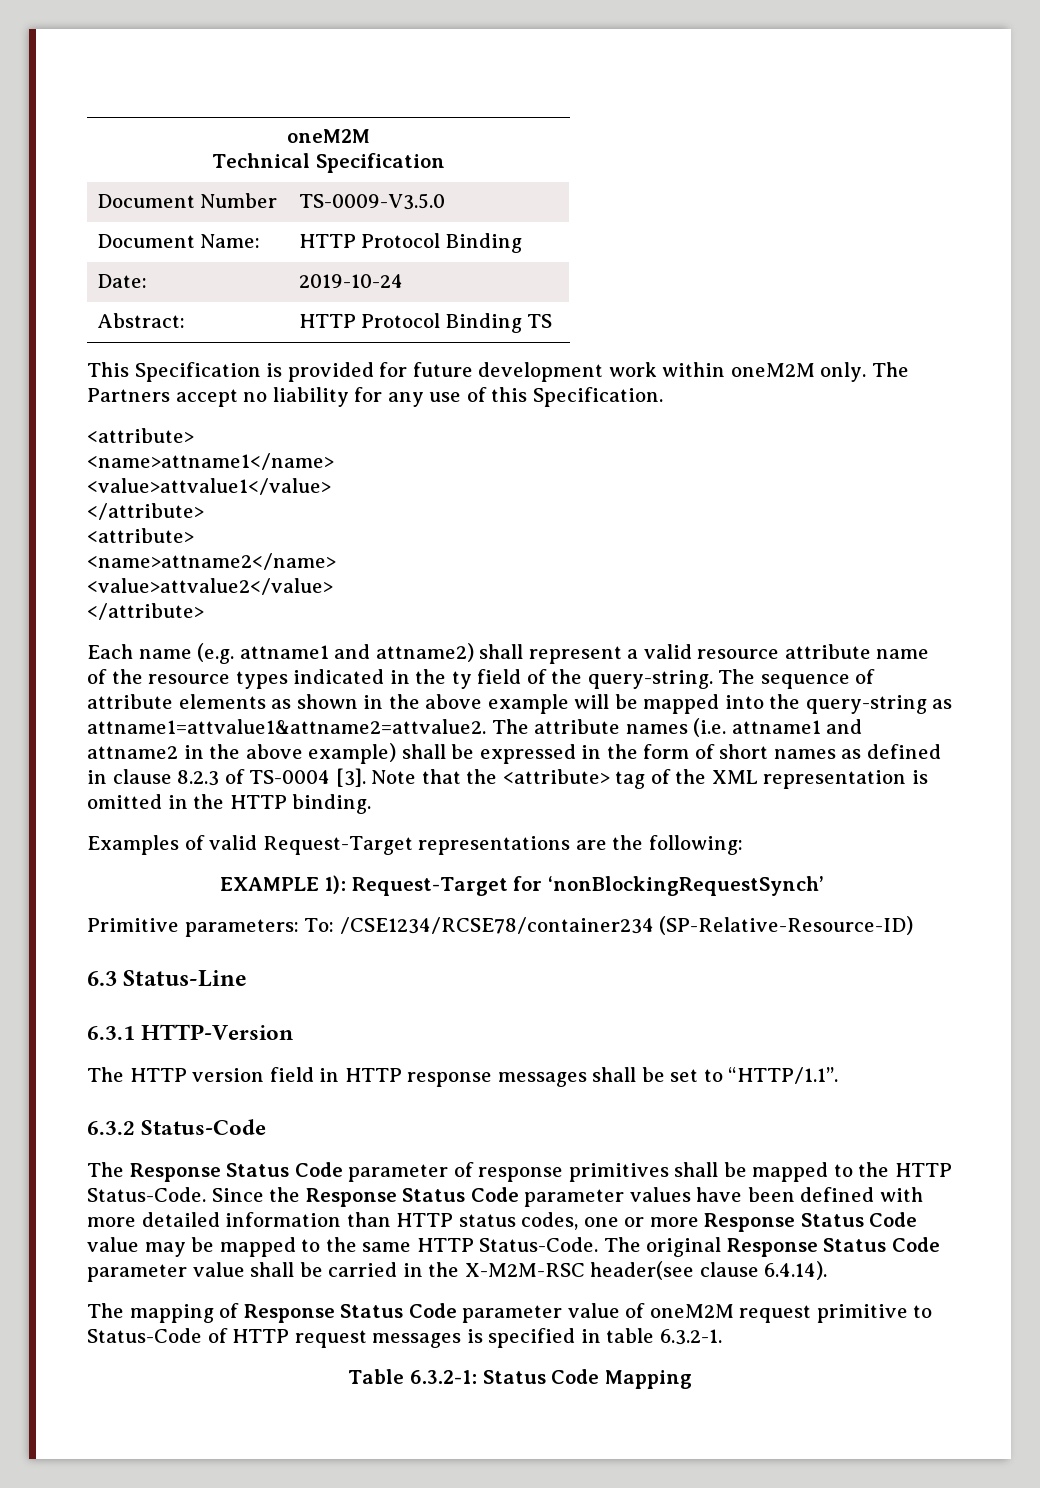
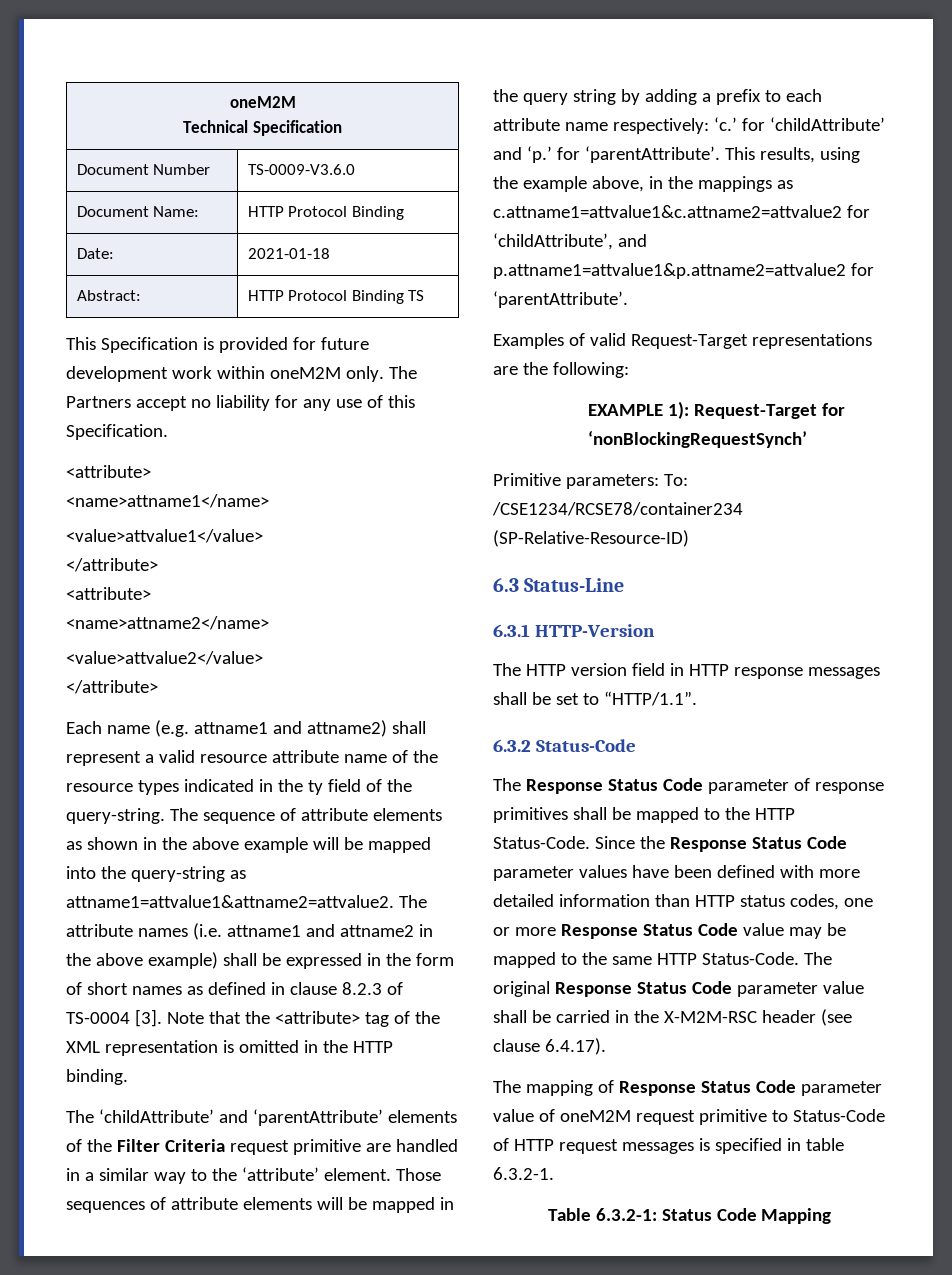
[298,193,445,210] TS-0009-V3.5.0 -> [247,164,355,175] TS-0009-V3.6.0
[298,274,403,288] 2019-10-24 -> [247,248,330,259] 2021-01-18
(372, 804) none -> [66,1109,457,1126] [66,1139,458,1155] [66,1167,441,1184] [66,1197,454,1213] [493,89,822,105] [493,117,885,134] [493,146,860,163] [493,176,793,192] [493,205,870,218] [493,233,647,250] [493,263,874,279] [493,291,628,308] // The ‘childAttribute’ and ‘parentAttribute’ elements of the Filter Criteria request primitive are handled in a similar way to the ‘attribute’ element. Those sequences of attribute elements will be mapped in the query string by adding a prefix to each attribute name respectively: ‘c.’ for ‘childAttribute’ and ‘p.’ for ‘parentAttribute’. This results, using the example above, in the mappings as c.attname1=attvalue1&c.attname2=attvalue2 for ‘childAttribute’, and p.attname1=attvalue1&p.attname2=attvalue2 for ‘parentAttribute’.
[590,1261,828,1280] header(see clause 6.4.14). -> [761,1009,852,1026] [493,1038,606,1055] header (see clause 6.4.17).

